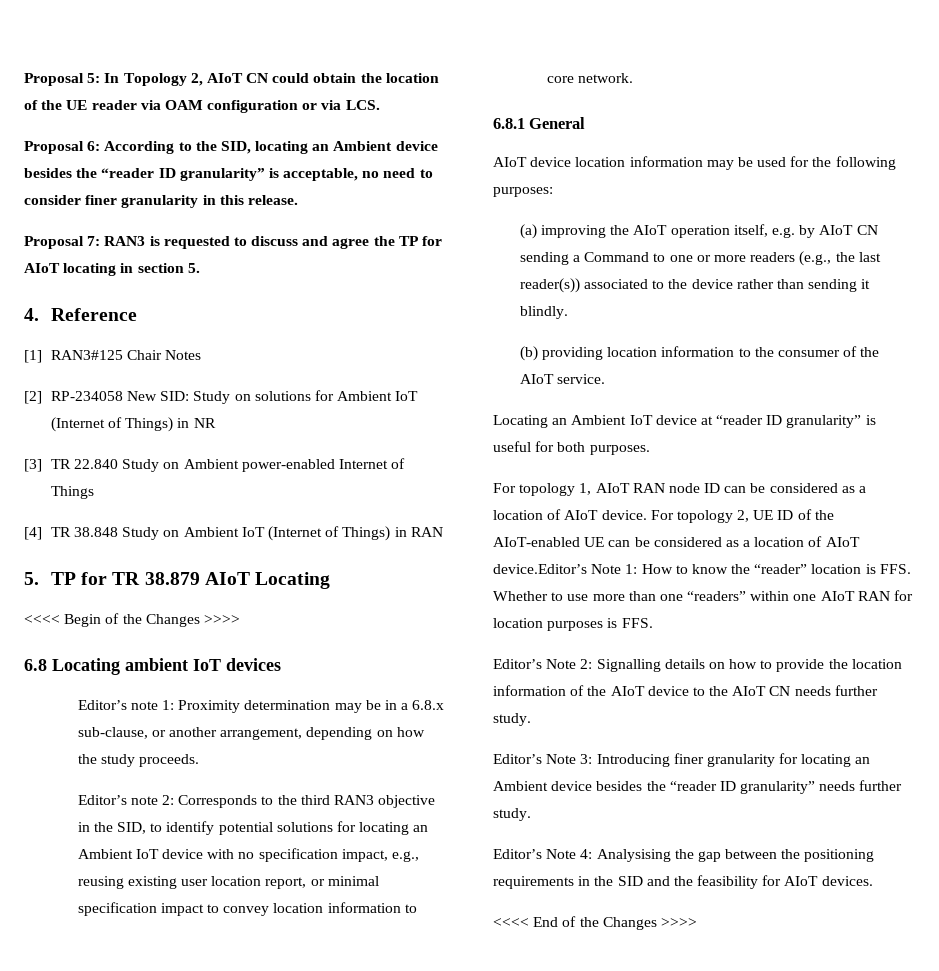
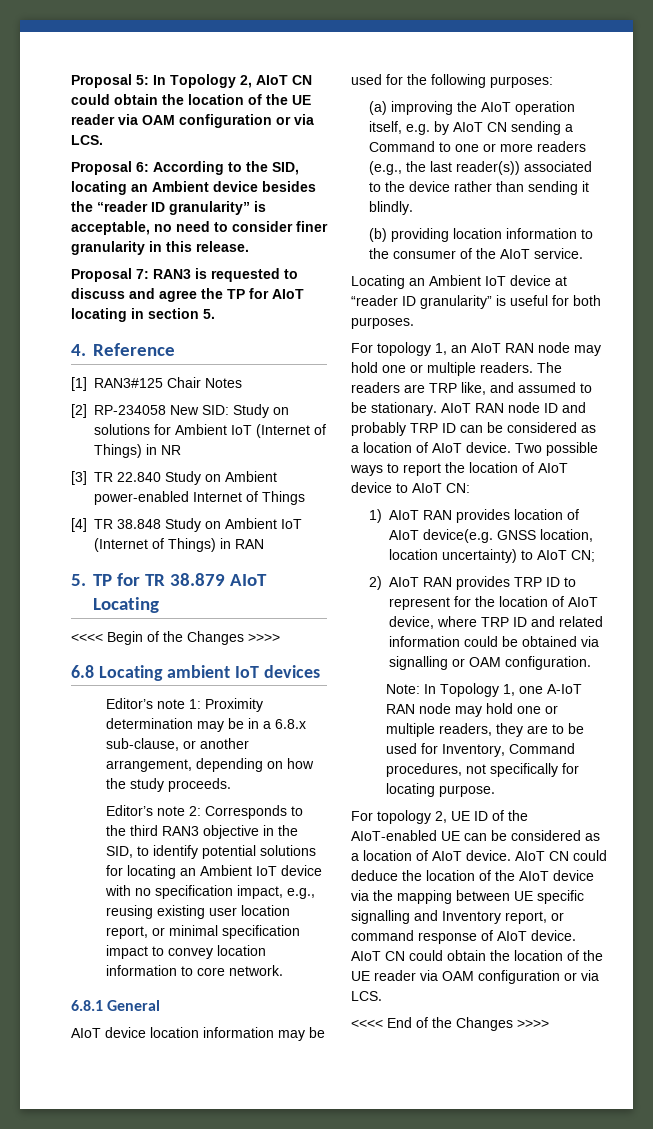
[595,483,700,493] AIoT RAN node -> [451,342,601,356] [351,362,562,376] [351,382,592,395] [351,402,586,416] [351,422,438,436] an AIoT RAN node may hold one or multiple readers. The readers are TRP like, and assumed to be stationary. AIoT RAN node ID and probably TRP
(647, 515) none -> [515,442,598,456] [350,462,568,476] [351,482,470,493] [368,509,579,523] [388,529,593,543] [388,549,595,563] [368,576,576,590] [388,596,598,610] [388,616,603,629] [388,636,599,647] [388,656,591,670] [386,683,583,697] [386,703,559,717] [386,723,585,737] [386,743,576,757] [386,763,580,777] [386,783,496,797] Two possible ways to report the location of AIoT device to AIoT CN: // 1) AIoT RAN provides location of AIoT device(e.g. GNSS location, location uncertainty) to AIoT CN; // 2) AIoT RAN provides TRP ID to represent for the location of AIoT device, where TRP ID and related information could be obtained via signalling or OAM configuration. // Note: In Topology 1, one A-IoT RAN node may hold one or multiple readers, they are to be used for Inventory, Command procedures, not specifically for locating purpose. //
[493,564,911,574] [493,590,914,601] [493,618,653,631] [493,659,902,672] [493,685,566,696] device.Editor’s Note 1: How to know the “reader” location is FFS. Whether to use more than one “readers” within one AIoT RAN for location purposes is FFS. // Editor’s Note 2: Signalling details on how to provide the location information -> [466,850,607,861] [351,870,475,881] device. AIoT CN could deduce the location
[692,685,878,696] [493,713,531,726] [493,753,871,767] [493,780,903,794] [493,808,531,821] [493,849,875,862] [493,875,873,889] to the AIoT CN needs further study. // Editor’s Note 3: Introducing finer granularity for locating an Ambient device besides the “reader ID granularity” needs further study. // Editor’s Note 4: Analysising the gap between the positioning requirements in the SID and the feasibility for AIoT devices. -> [351,890,584,904] [351,910,564,924] [351,930,576,944] [351,950,603,961] [351,970,599,984] [351,991,382,1001] via the mapping between UE specific signalling and Inventory report, or command response of AIoT device. AIoT CN could obtain the location of the UE reader via OAM configuration or via LCS.

